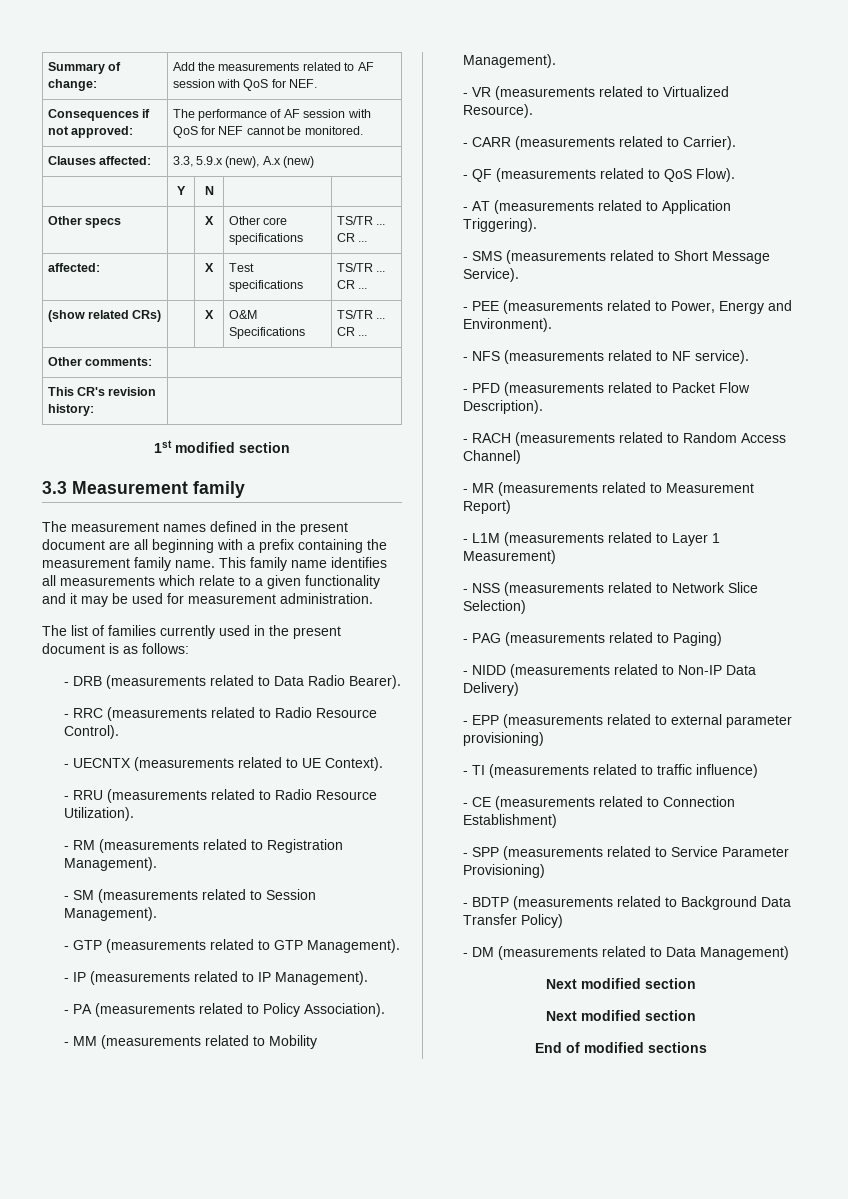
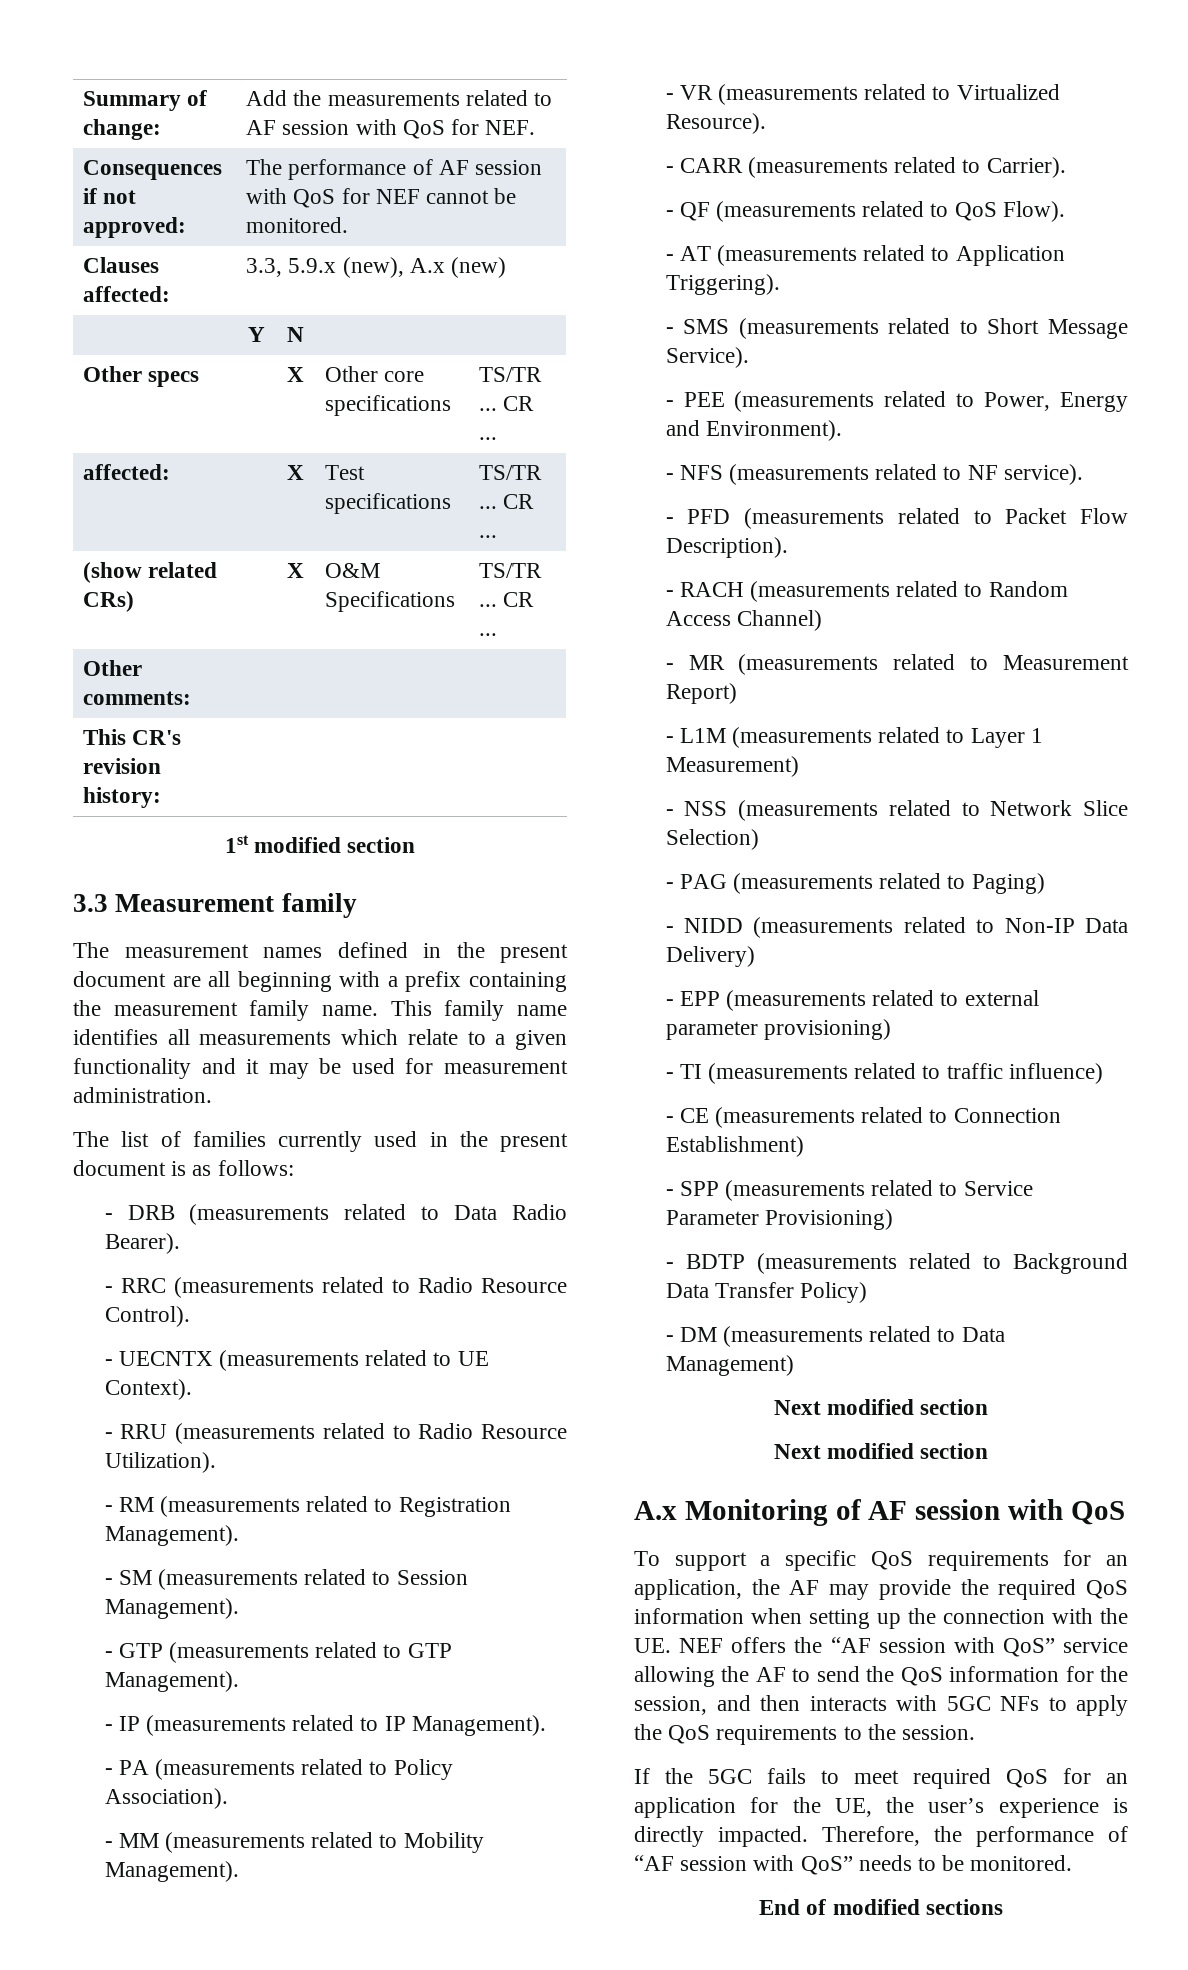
(696, 1015) none -> [634,1499,1125,1526] [634,1550,1128,1571] [634,1579,1128,1600] [634,1608,1128,1629] [634,1637,1128,1657] [634,1666,1128,1687] [634,1695,1128,1716] [634,1724,976,1745] [634,1768,1128,1789] [634,1797,1128,1818] [634,1826,1128,1847] [634,1855,1073,1875] // A.x Monitoring of AF session with QoS // To support a specific QoS requirements for an application, the AF may provide the required QoS information when setting up the connection with the UE. NEF offers the “AF session with QoS” service allowing the AF to send the QoS information for the session, and then interacts with 5GC NFs to apply the QoS requirements to the session. // If the 5GC fails to meet required QoS for an application for the UE, the user’s experience is directly impacted. Therefore, the performance of “AF session with QoS” needs to be monitored.

